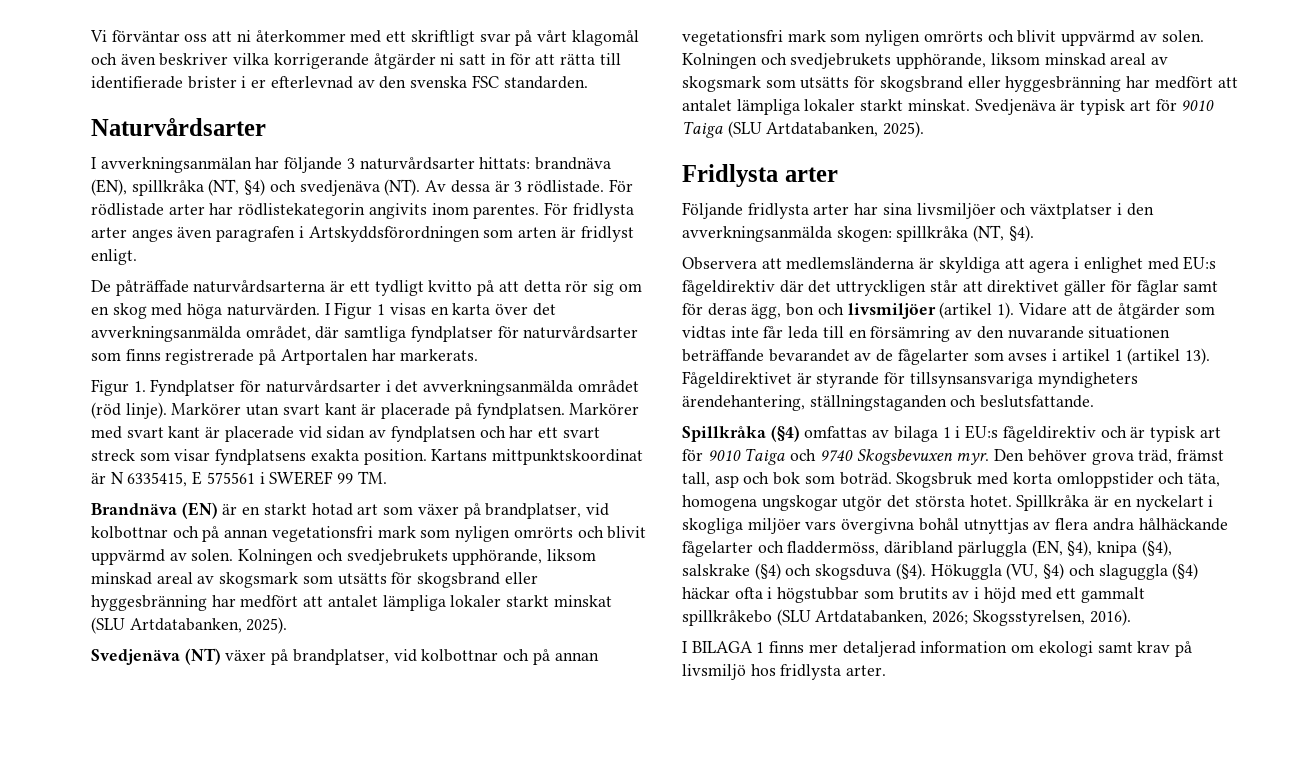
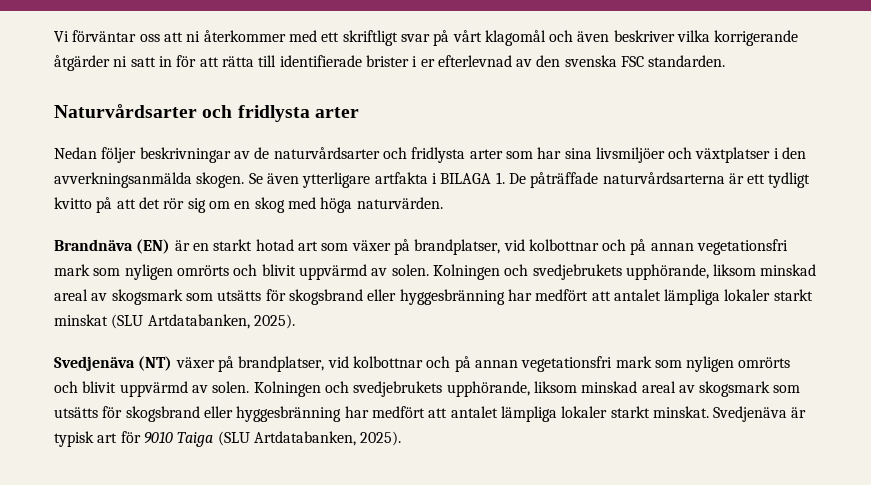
[91,157,612,173] [91,179,633,196] [91,202,634,219] [91,226,634,242] [91,249,137,265] // I avverkningsanmälan har följande 3 naturvårdsarter hittats: brandnäva (EN), spillkråka (NT, §4) och svedjenäva (NT). Av dessa är 3 rödlistade. För rödlistade arter har rödlistekategorin angivits inom parentes. För fridlysta arter anges även paragrafen i Artskyddsförordningen som arten är fridlyst enligt. // -> [202,105,359,122] [54,147,807,163] [54,172,505,188] och fridlysta arter // Nedan följer beskrivningar av de naturvårdsarter och fridlysta arter som har sina livsmiljöer och växtplatser i den avverkningsanmälda skogen. Se även ytterligare artfakta i BILAGA 1.
[523,280,561,293] detta -> [138,197,160,209] det
[324,302,556,319] [91,326,639,342] [91,349,479,365] [91,379,639,396] [91,402,640,419] [91,426,600,442] [91,449,644,465] [91,471,387,487] I Figur 1 visas en karta över det avverkningsanmälda området, där samtliga fyndplatser för naturvårdsarter som finns registrerade på Artportalen har markerats. // Figur 1. Fyndplatser för naturvårdsarter i det avverkningsanmälda området (röd linje). Markörer utan svart kant är placerade på fyndplatsen. Markörer med svart kant är placerade vid sidan av fyndplatsen och har ett svart streck som visar fyndplatsens exakta position. Kartans mittpunktskoordinat är N 6335415, E 575561 i SWEREF 99 TM. -> (443, 203) none
[682,164,838,187] [682,202,1154,219] [682,225,1034,242] [682,256,1217,273] [682,280,1219,296] [682,302,1215,319] [682,326,1171,342] [682,348,1210,365] [682,371,1138,388] [682,395,1095,411] [682,425,1221,442] [682,448,1224,465] [682,472,1220,488] [682,495,1214,511] [682,518,1228,534] [682,540,1172,557] [682,563,1199,580] [682,587,1145,603] [682,609,1131,626] [682,641,1192,657] [682,664,887,680] // Fridlysta arter // Följande fridlysta arter har sina livsmiljöer och växtplatser i den avverkningsanmälda skogen: spillkråka (NT, §4). // Observera att medlemsländerna är skyldiga att agera i enlighet med EU:s fågeldirektiv där det uttryckligen står att direktivet gäller för fåglar samt för deras ägg, bon och livsmiljöer (artikel 1). Vidare att de åtgärder som vidtas inte får leda till en försämring av den nuvarande situationen beträffande bevarandet av de fågelarter som avses i artikel 1 (artikel 13). Fågeldirektivet är styrande för tillsynsansvariga myndigheters ärendehantering, ställningstaganden och beslutsfattande. // Spillkråka (§4) omfattas av bilaga 1 i EU:s fågeldirektiv och är typisk art för 9010 Taiga och 9740 Skogsbevuxen myr. Den behöver grova träd, främst tall, asp och bok som boträd. Skogsbruk med korta omloppstider och täta, homogena ungskogar utgör det största hotet. Spillkråka är en nyckelart i skogliga miljöer vars övergivna bohål utnyttjas av flera andra hålhäckande fågelarter och fladdermöss, däribland pärluggla (EN, §4), knipa (§4), salskrake (§4) och skogsduva (§4). Hökuggla (VU, §4) och slaguggla (§4) häckar ofta i högstubbar som brutits av i höjd med ett gammalt spillkråkebo (SLU Artdatabanken, 2026; Skogsstyrelsen, 2016). // I BILAGA 1 finns mer detaljerad information om ekologi samt krav på livsmiljö hos fridlysta arter. -> (402, 438) none

